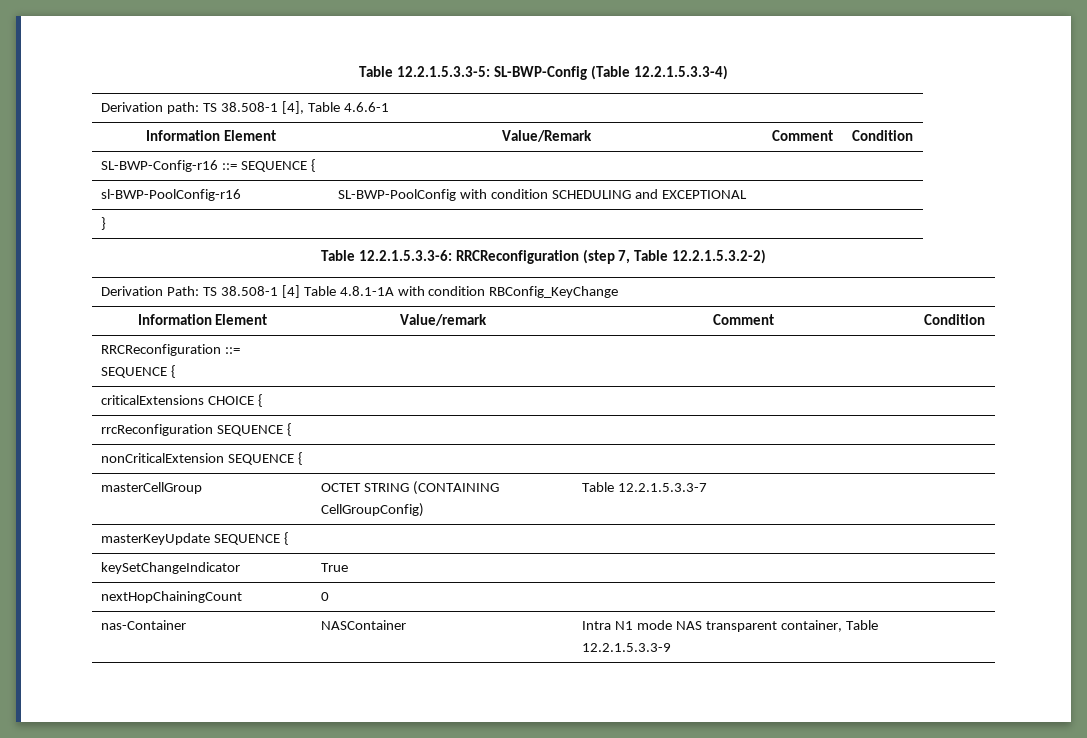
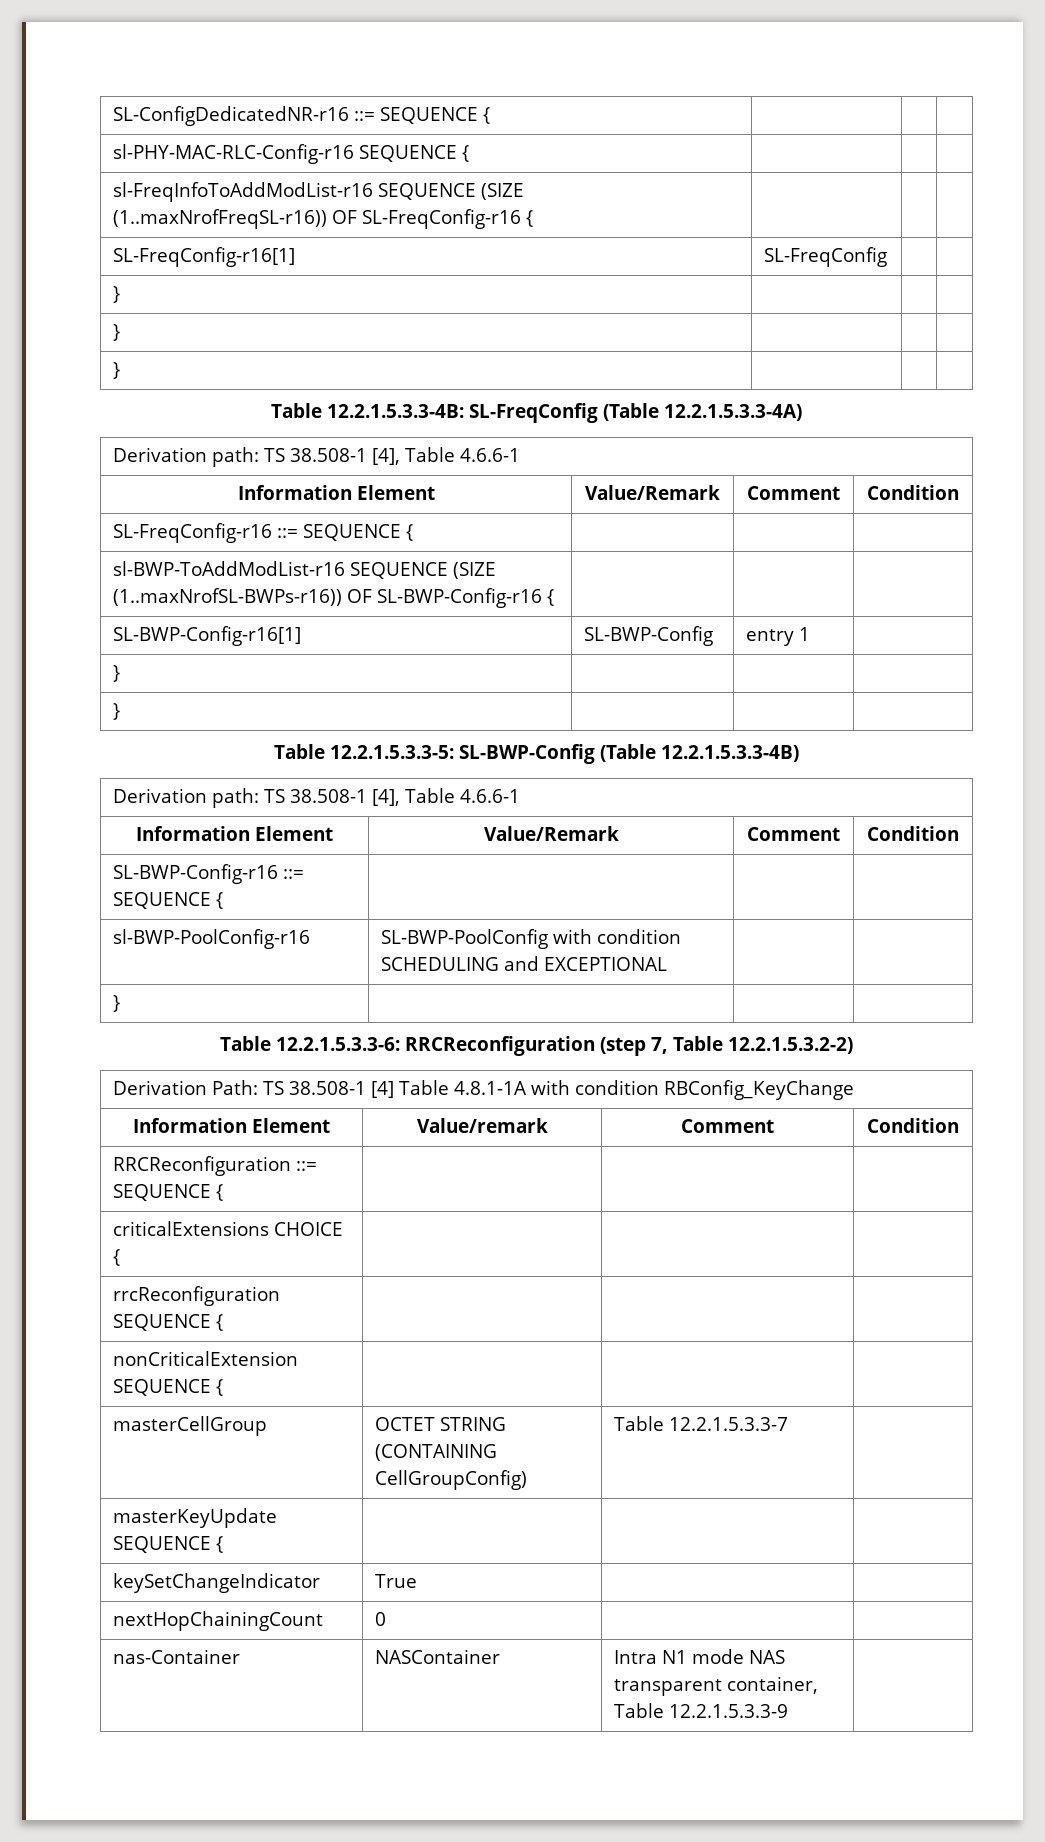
(359, 71) none -> [112,106,490,126] [112,144,469,164] [112,182,524,202] [112,209,533,229] [112,247,295,267] [763,247,887,267] [112,286,120,303] [112,324,120,341] [112,362,120,379] [270,403,803,423] [112,447,520,467] [237,485,435,500] [585,485,720,500] [747,486,840,500] [867,485,959,500] [112,523,413,543] [112,561,496,579] [112,588,554,608] [112,626,301,646] [583,626,713,646] [745,627,810,646] [112,665,120,682] [112,703,120,720] SL-ConfigDedicatedNR-r16 ::= SEQUENCE { | | | // sl-PHY-MAC-RLC-Config-r16 SEQUENCE { | | | // sl-FreqInfoToAddModList-r16 SEQUENCE (SIZE (1..maxNrofFreqSL-r16)) OF SL-FreqConfig-r16 { | | | // SL-FreqConfig-r16[1] | SL-FreqConfig | | // } | | | // } | | | // } | | | // Table 12.2.1.5.3.3-4B: SL-FreqConfig (Table 12.2.1.5.3.3-4A) // Derivation path: TS 38.508-1 [4], Table 4.6.6-1 // Information Element | Value/Remark | Comment | Condition // SL-FreqConfig-r16 ::= SEQUENCE { | | | // sl-BWP-ToAddModList-r16 SEQUENCE (SIZE (1..maxNrofSL-BWPs-r16)) OF SL-BWP-Config-r16 { | | | // SL-BWP-Config-r16[1] | SL-BWP-Config | entry 1 | // } | | | // } | | | //
[633,65,728,80] 12.2.1.5.3.3-4) -> [661,745,800,762] 12.2.1.5.3.3-4B)

